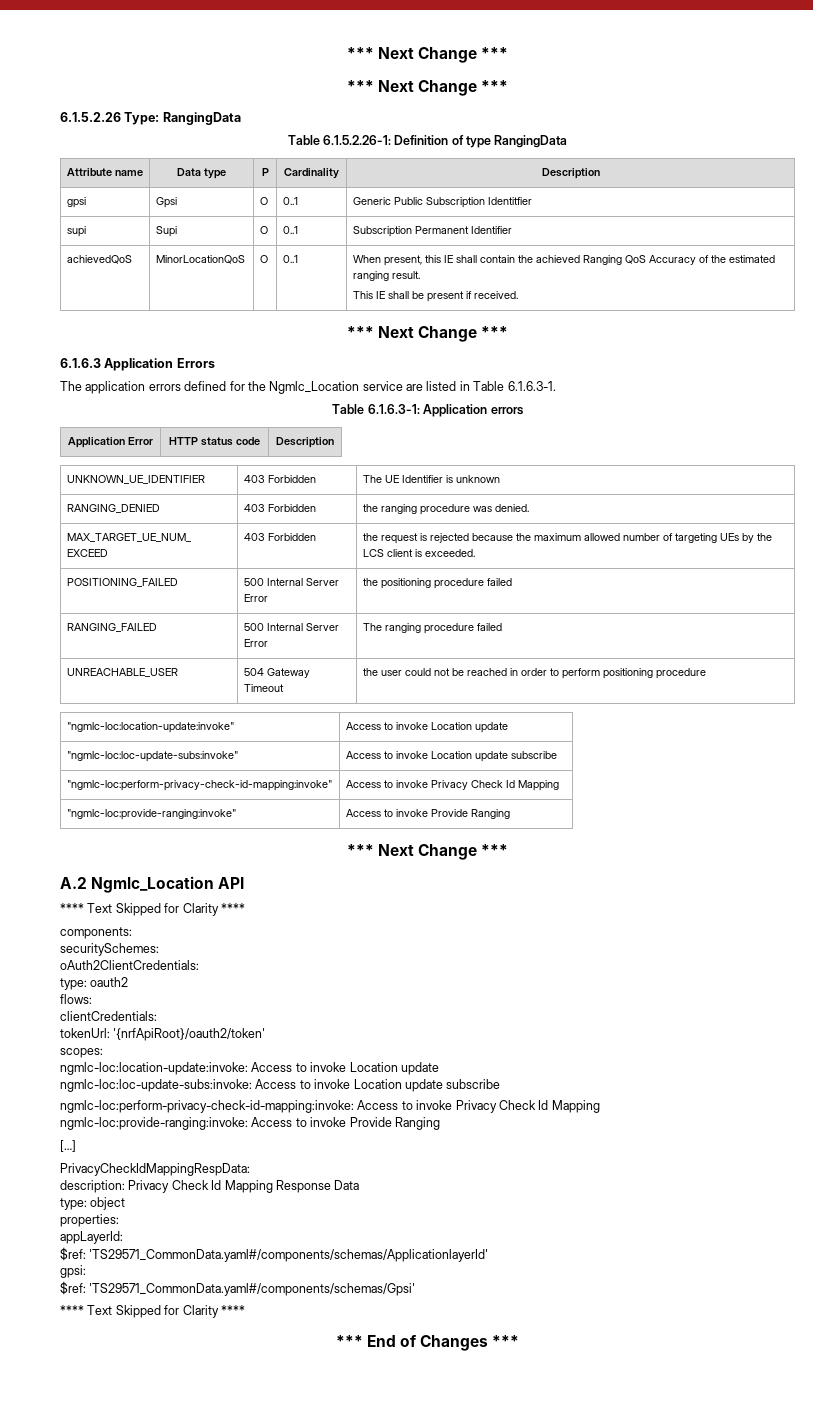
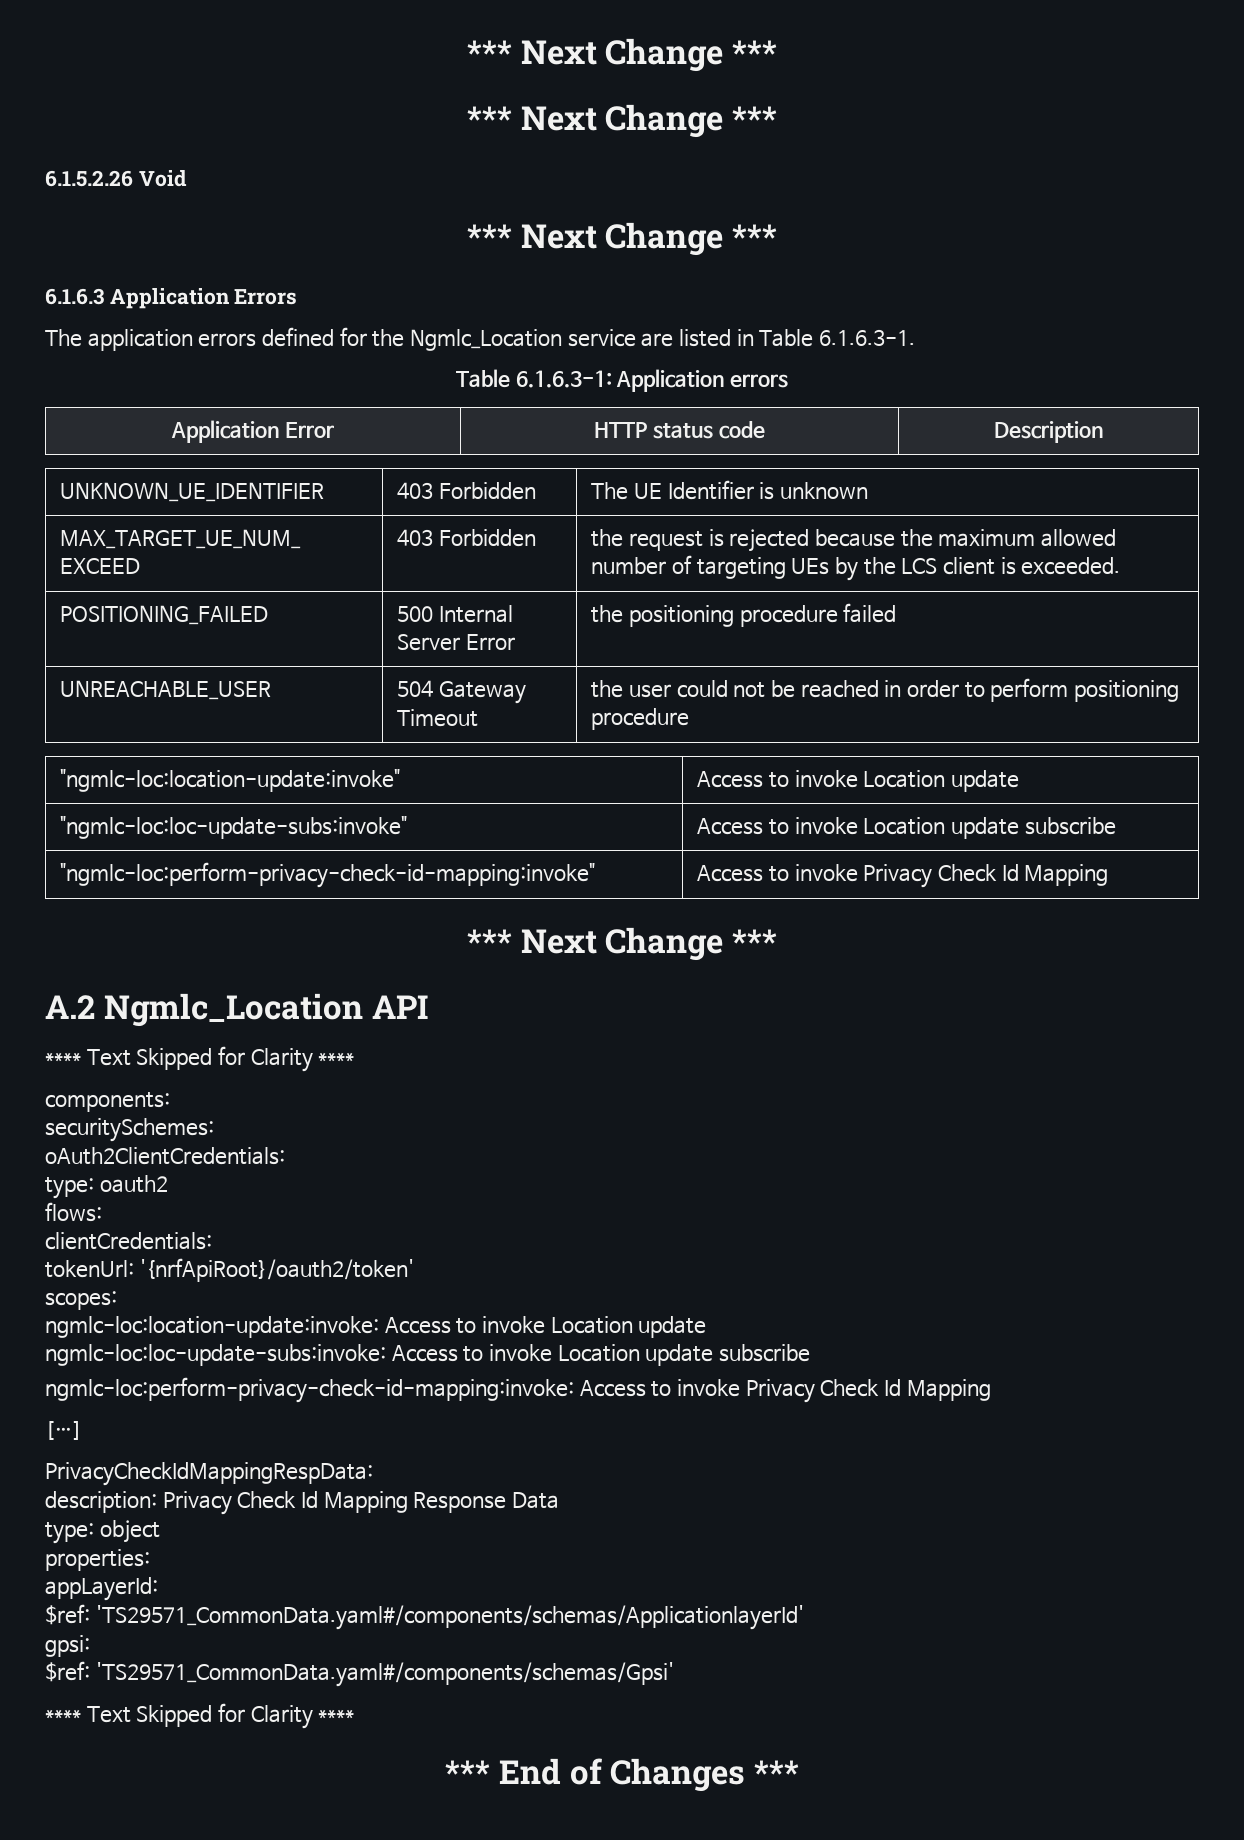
[124,112,241,125] [287,135,568,148] [67,168,143,176] [177,168,226,179] [261,168,269,176] [284,168,339,179] [541,168,600,179] [66,197,86,208] [155,197,177,208] [259,197,268,205] [282,197,298,205] [352,197,532,208] [66,226,86,237] [155,226,177,237] [259,226,268,234] [282,226,298,234] [352,226,512,237] [66,255,132,264] [155,255,245,264] [259,255,268,263] [282,255,298,263] [352,255,775,266] [352,271,420,281] [352,291,518,302] Type: RangingData // Table 6.1.5.2.26-1: Definition of type RangingData // Attribute name | Data type | P | Cardinality | Description // gpsi | Gpsi | O | 0..1 | Generic Public Subscription Identitfier // supi | Supi | O | 0..1 | Subscription Permanent Identifier // achievedQoS | MinorLocationQoS | O | 0..1 | When present, this IE shall contain the achieved Ranging QoS Accuracy of the estimated ranging result. // This IE shall be present if received. -> [138,170,187,187] Void
[66,504,160,513] [243,504,316,512] [362,504,529,515] // RANGING_DENIED | 403 Forbidden | the ranging procedure was denied. -> (869, 490) none
[66,623,157,632] [243,623,339,631] [243,639,268,647] [362,623,502,634] // RANGING_FAILED | 500 Internal Server Error | The ranging procedure failed -> (897, 613) none
[66,809,236,820] [345,809,510,819] // "ngmlc-loc:provide-ranging:invoke" | Access to invoke Provide Ranging -> (1109, 875) none
[60,1117,440,1130] // ngmlc-loc:provide-ranging:invoke: Access to invoke Provide Ranging -> (991, 1390) none

